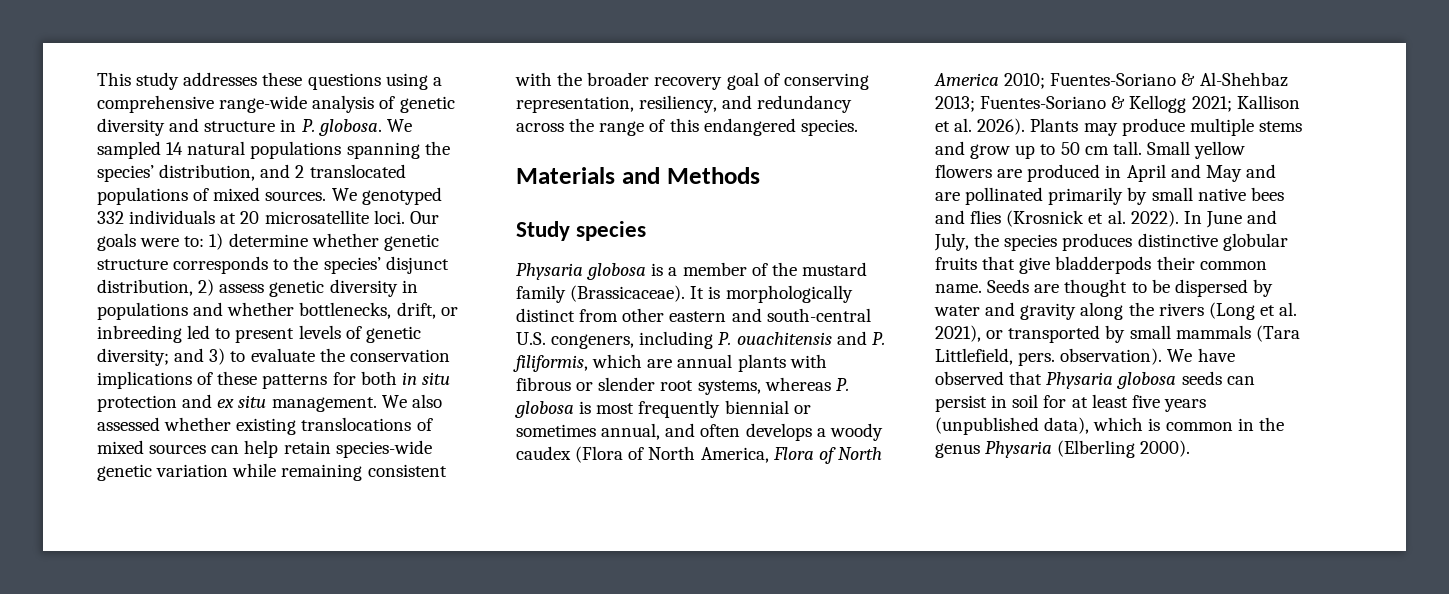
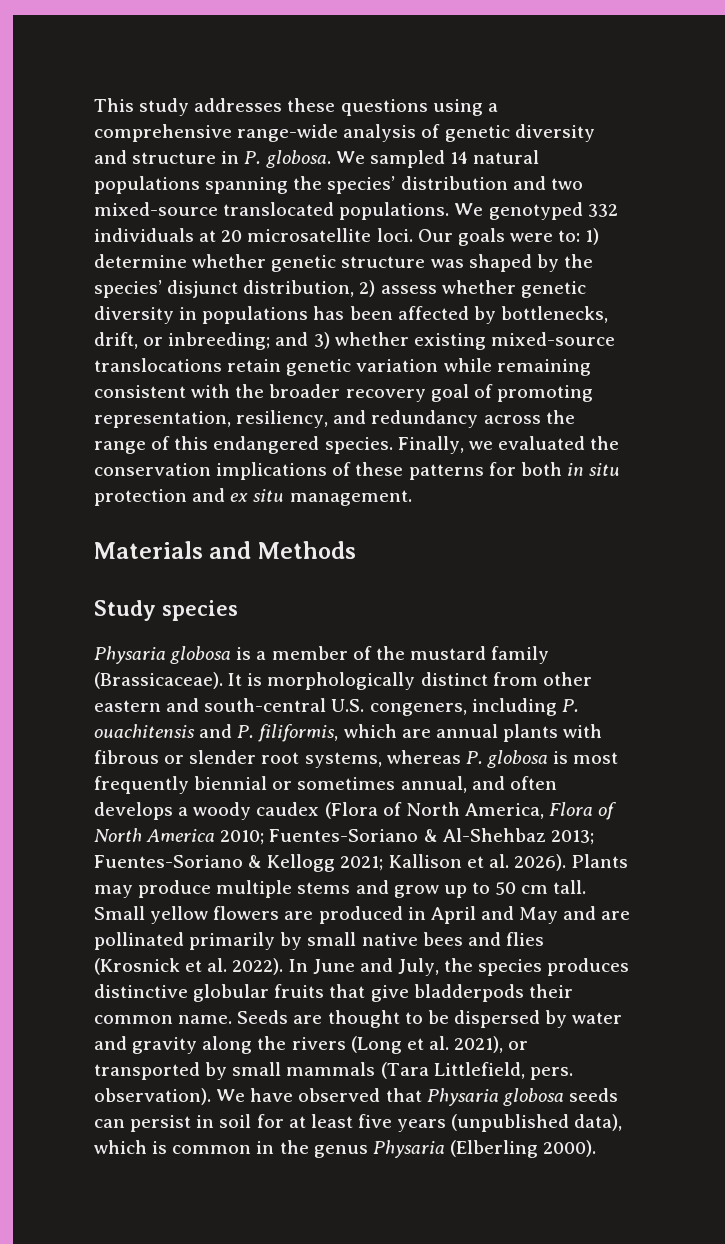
[159,164,406,181] [97,187,327,205] distribution, and 2 translocated populations of mixed sources. -> [400,176,583,190] [94,202,450,220] distribution and two mixed-source translocated populations.
[173,256,289,274] corresponds to -> [430,254,559,272] was shaped by
(265, 288) none -> [441,280,516,294] whether
[193,302,458,319] [97,325,421,343] [97,348,315,366] and whether bottlenecks, drift, or inbreeding led to present levels of genetic diversity; and 3) to evaluate -> [313,306,608,324] [94,332,615,350] [94,358,591,376] [94,384,593,402] [94,410,575,428] [94,436,585,454] has been affected by bottlenecks, drift, or inbreeding; and 3) whether existing mixed-source translocations retain genetic variation while remaining consistent with the broader recovery goal of promoting representation, resiliency, and redundancy across the range of this endangered species. Finally, we evaluated
[381,394,442,408] [97,417,433,435] [97,440,432,458] [97,463,447,481] [515,72,869,90] [516,95,853,113] [516,118,858,136] We also assessed whether existing translocations of mixed sources can help retain species-wide genetic variation while remaining consistent with the broader recovery goal of conserving representation, resiliency, and redundancy across the range of this endangered species. -> (412, 498) none

